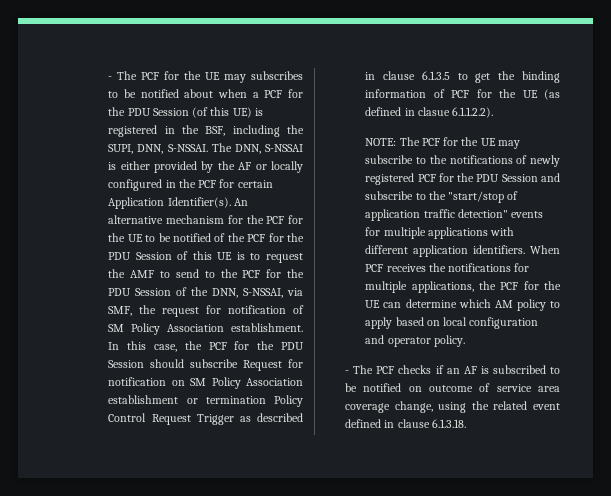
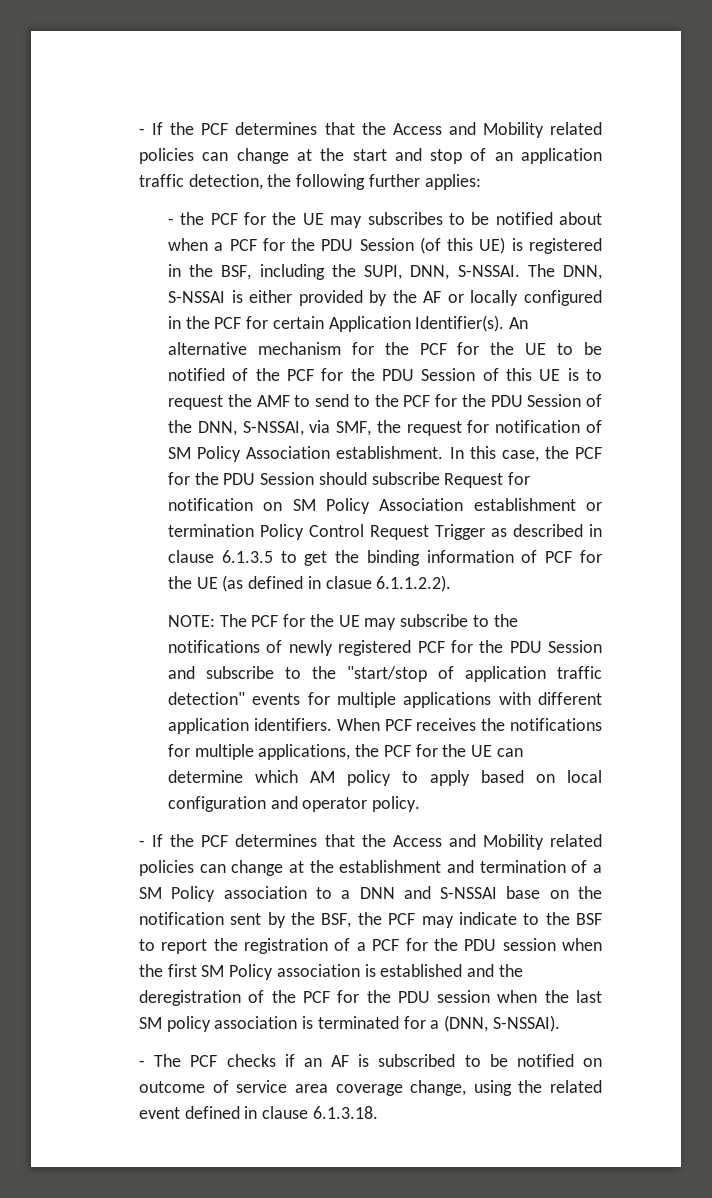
[108,71,138,80] - The -> [139,122,602,138] [139,148,602,164] [139,174,481,190] [168,212,205,225] - If the PCF determines that the Access and Mobility related policies can change at the start and stop of an application traffic detection, the following further applies: // - the
(465, 341) none -> [139,834,602,850] [139,860,602,876] [139,886,602,902] [139,912,602,928] [139,938,602,954] [139,964,523,980] [139,990,602,1006] [139,1015,560,1032] // - If the PCF determines that the Access and Mobility related policies can change at the establishment and termination of a SM Policy association to a DNN and S-NSSAI base on the notification sent by the BSF, the PCF may indicate to the BSF to report the registration of a PCF for the PDU session when the first SM Policy association is established and the deregistration of the PCF for the PDU session when the last SM policy association is terminated for a (DNN, S-NSSAI).

